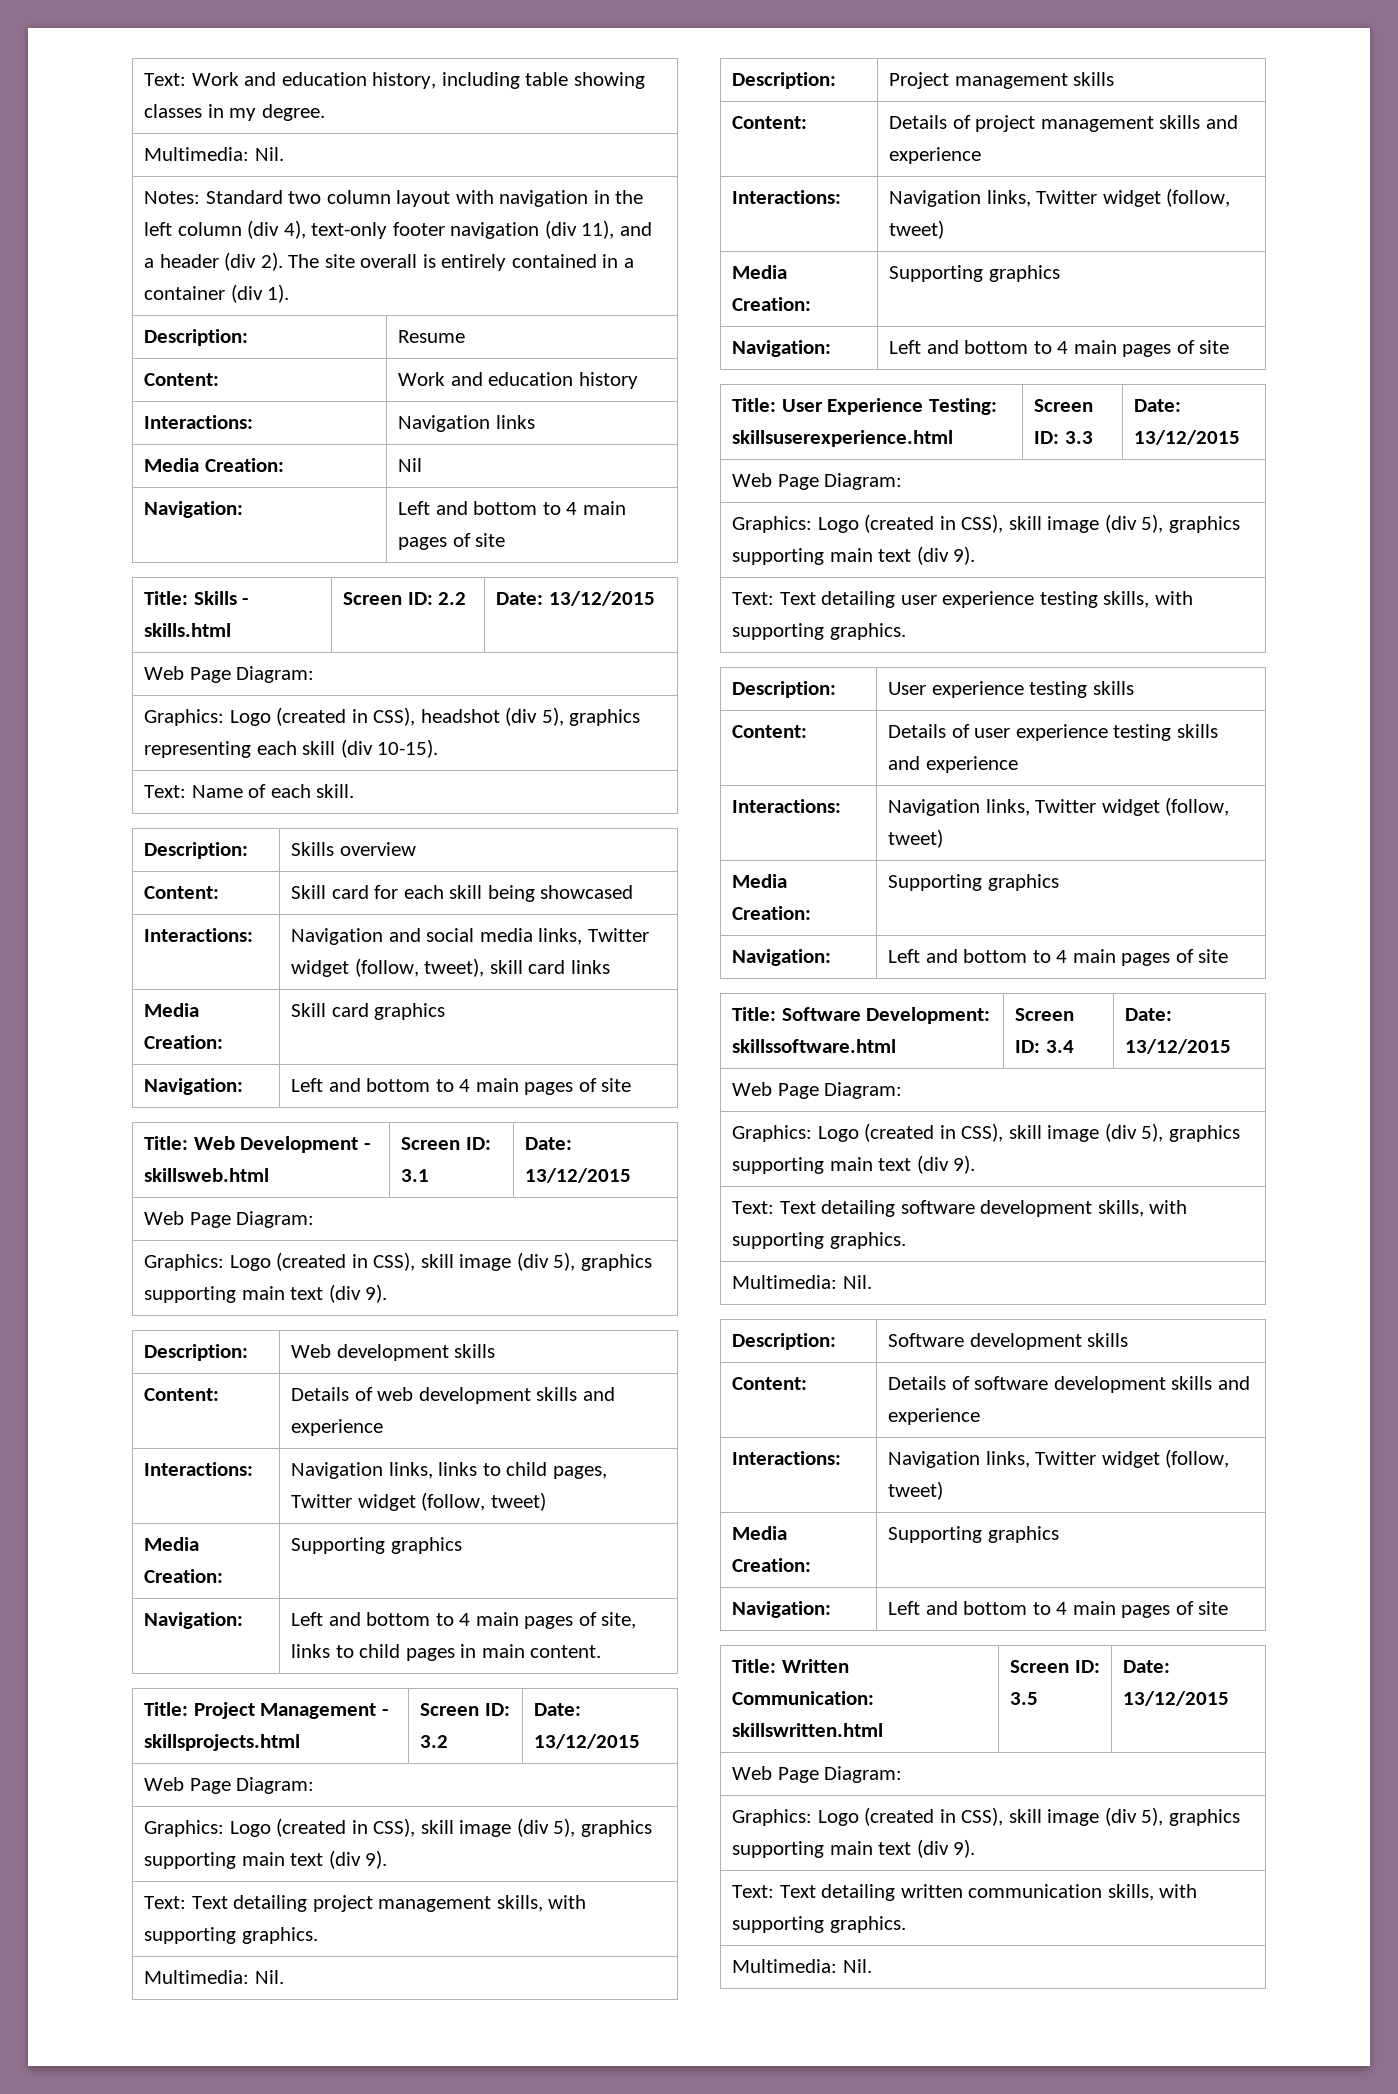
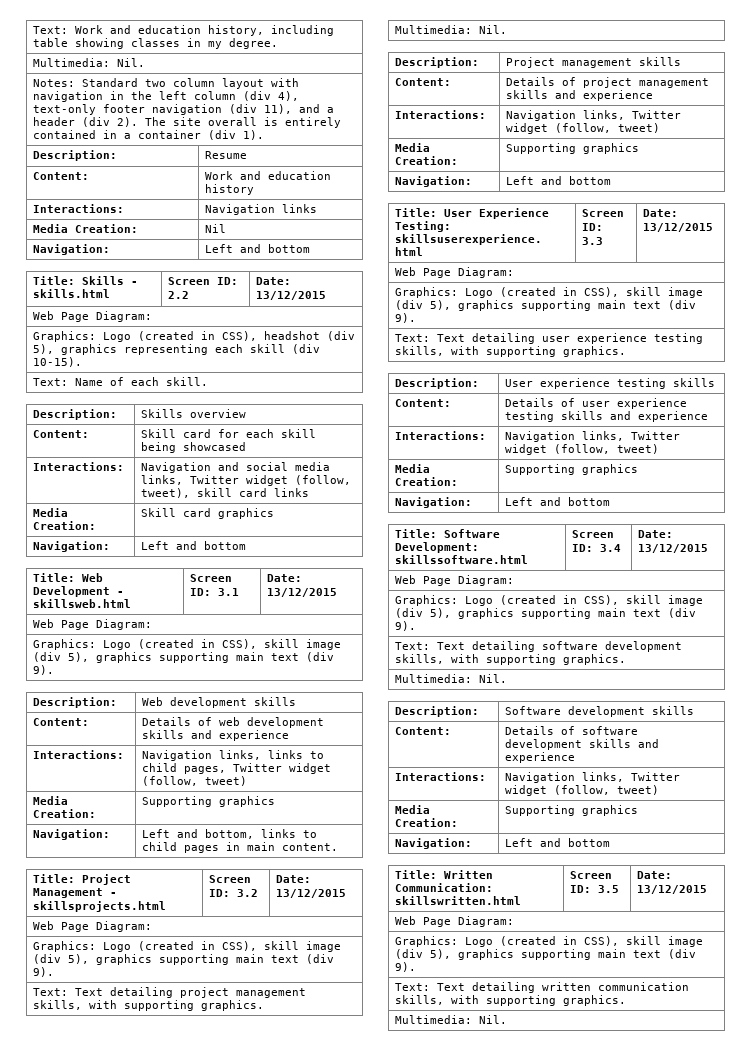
[542,501,626,515] [398,533,506,550] to 4 main pages of site -> (310, 248) none
[435,1078,632,1095] to 4 main pages of site -> (246, 545) none
[366,1612,637,1629] bottom to 4 main pages of site, -> [204,829,254,839] bottom,
[1033,340,1230,357] to 4 main pages of site -> (611, 180) none
[1032,949,1229,966] to 4 main pages of site -> (610, 501) none
[1032,1601,1229,1618] to 4 main pages of site -> (610, 842) none

